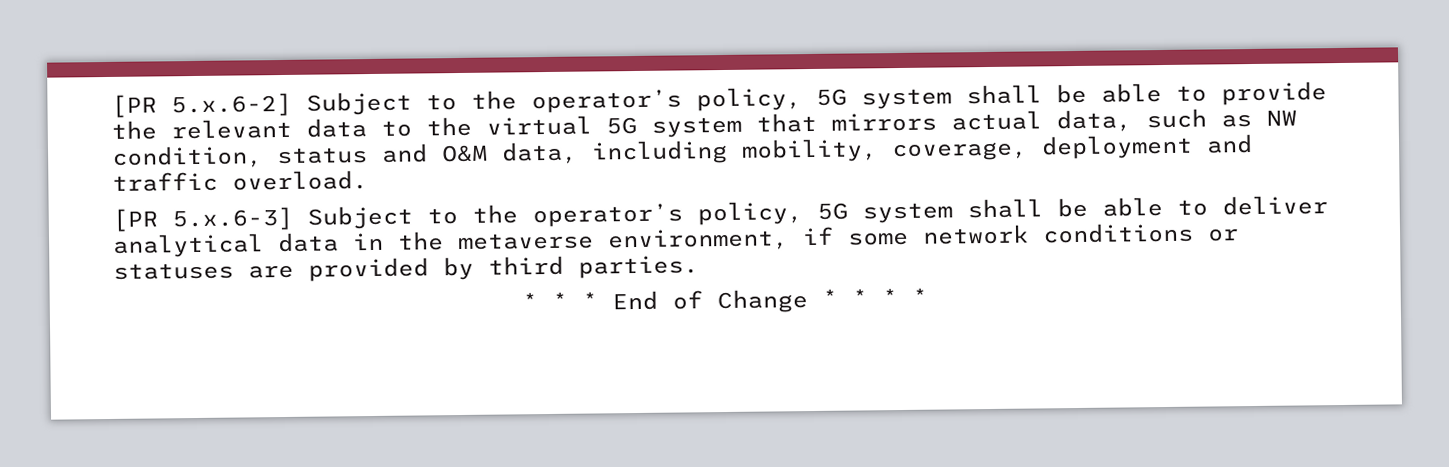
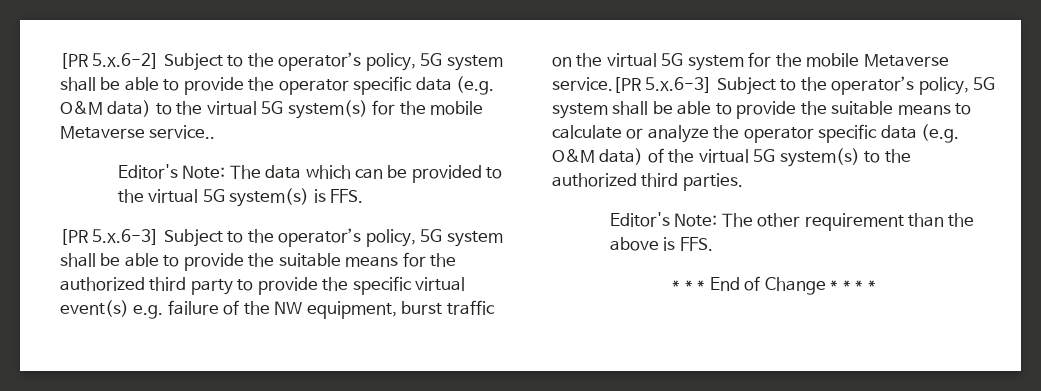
[171,108,1297,140] [111,134,1253,169] [112,170,368,192] relevant data to the virtual 5G system that mirrors actual data, such as NW condition, status and O&M data, including mobility, coverage, deployment and traffic overload. -> [278,76,495,95] [60,100,484,119] [60,125,216,139] [117,164,503,183] [117,188,364,207] operator specific data (e.g. O&M data) to the virtual 5G system(s) for the mobile Metaverse service.. // Editor's Note: The data which can be provided to the virtual 5G system(s) is FFS.
[1222,195,1328,216] [112,222,1239,258] [113,255,699,282] deliver analytical data in the metaverse environment, if some network conditions or statuses are provided by third parties. -> [183,252,457,271] [60,276,466,295] [60,300,495,319] [552,52,949,71] [552,76,996,95] [552,101,972,119] [552,124,960,143] [552,148,911,167] [552,173,743,191] [609,212,975,231] [609,237,713,251] provide the suitable means for the authorized third party to provide the specific virtual event(s) e.g. failure of the NW equipment, burst traffic on the virtual 5G system for the mobile Metaverse service.[PR 5.x.6-3] Subject to the operator’s policy, 5G system shall be able to provide the suitable means to calculate or analyze the operator specific data (e.g. O&M data) of the virtual 5G system(s) to the authorized third parties. // Editor's Note: The other requirement than the above is FFS.

